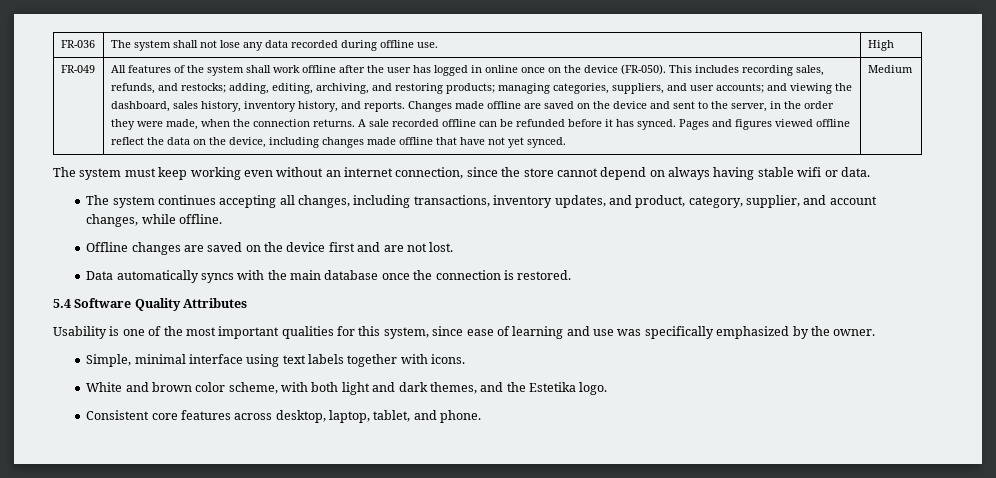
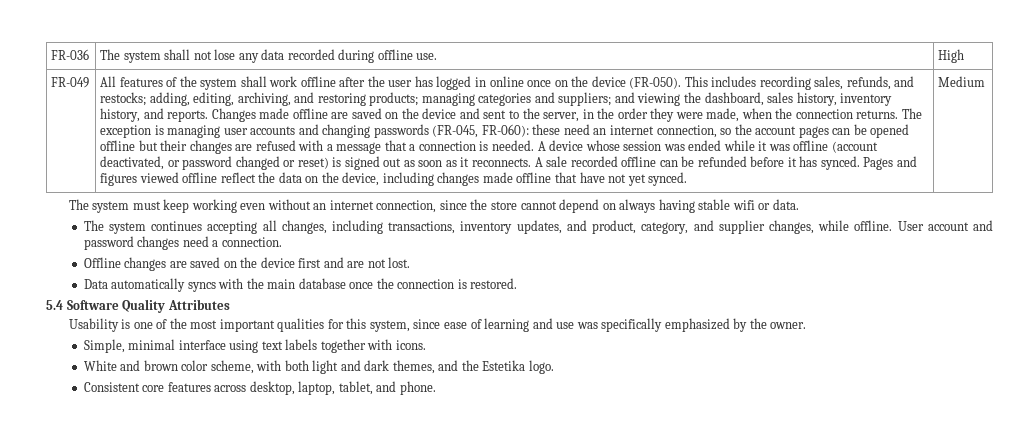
[552,83,764,94] categories, suppliers, and user accounts; -> [478,92,612,106] categories and suppliers;
(355, 123) none -> [901,108,922,119] [100,124,910,138] [100,140,878,154] [100,156,531,170] The exception is managing user accounts and changing passwords (FR-045, FR-060): these need an internet connection, so the account pages can be opened offline but their changes are refused with a message that a connection is needed. A device whose session was ended while it was offline (account deactivated, or password changed or reset) is signed out as soon as it reconnects.
[746,195,877,208] supplier, and account -> [693,220,765,234] and supplier
(222, 219) none -> [897,220,994,231] [83,236,282,250] User account and password changes need a connection.

